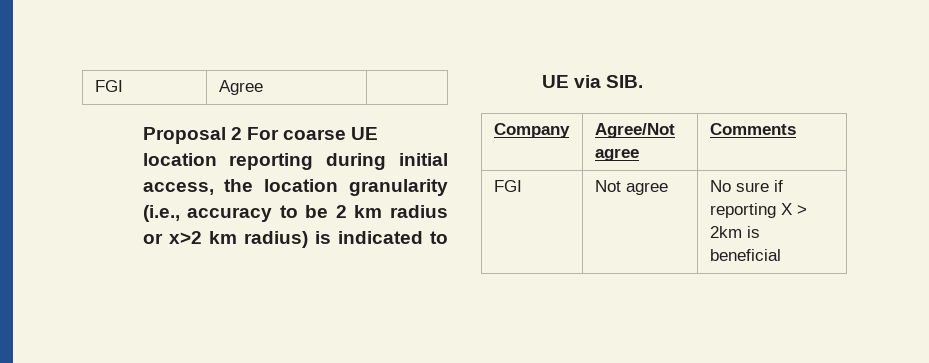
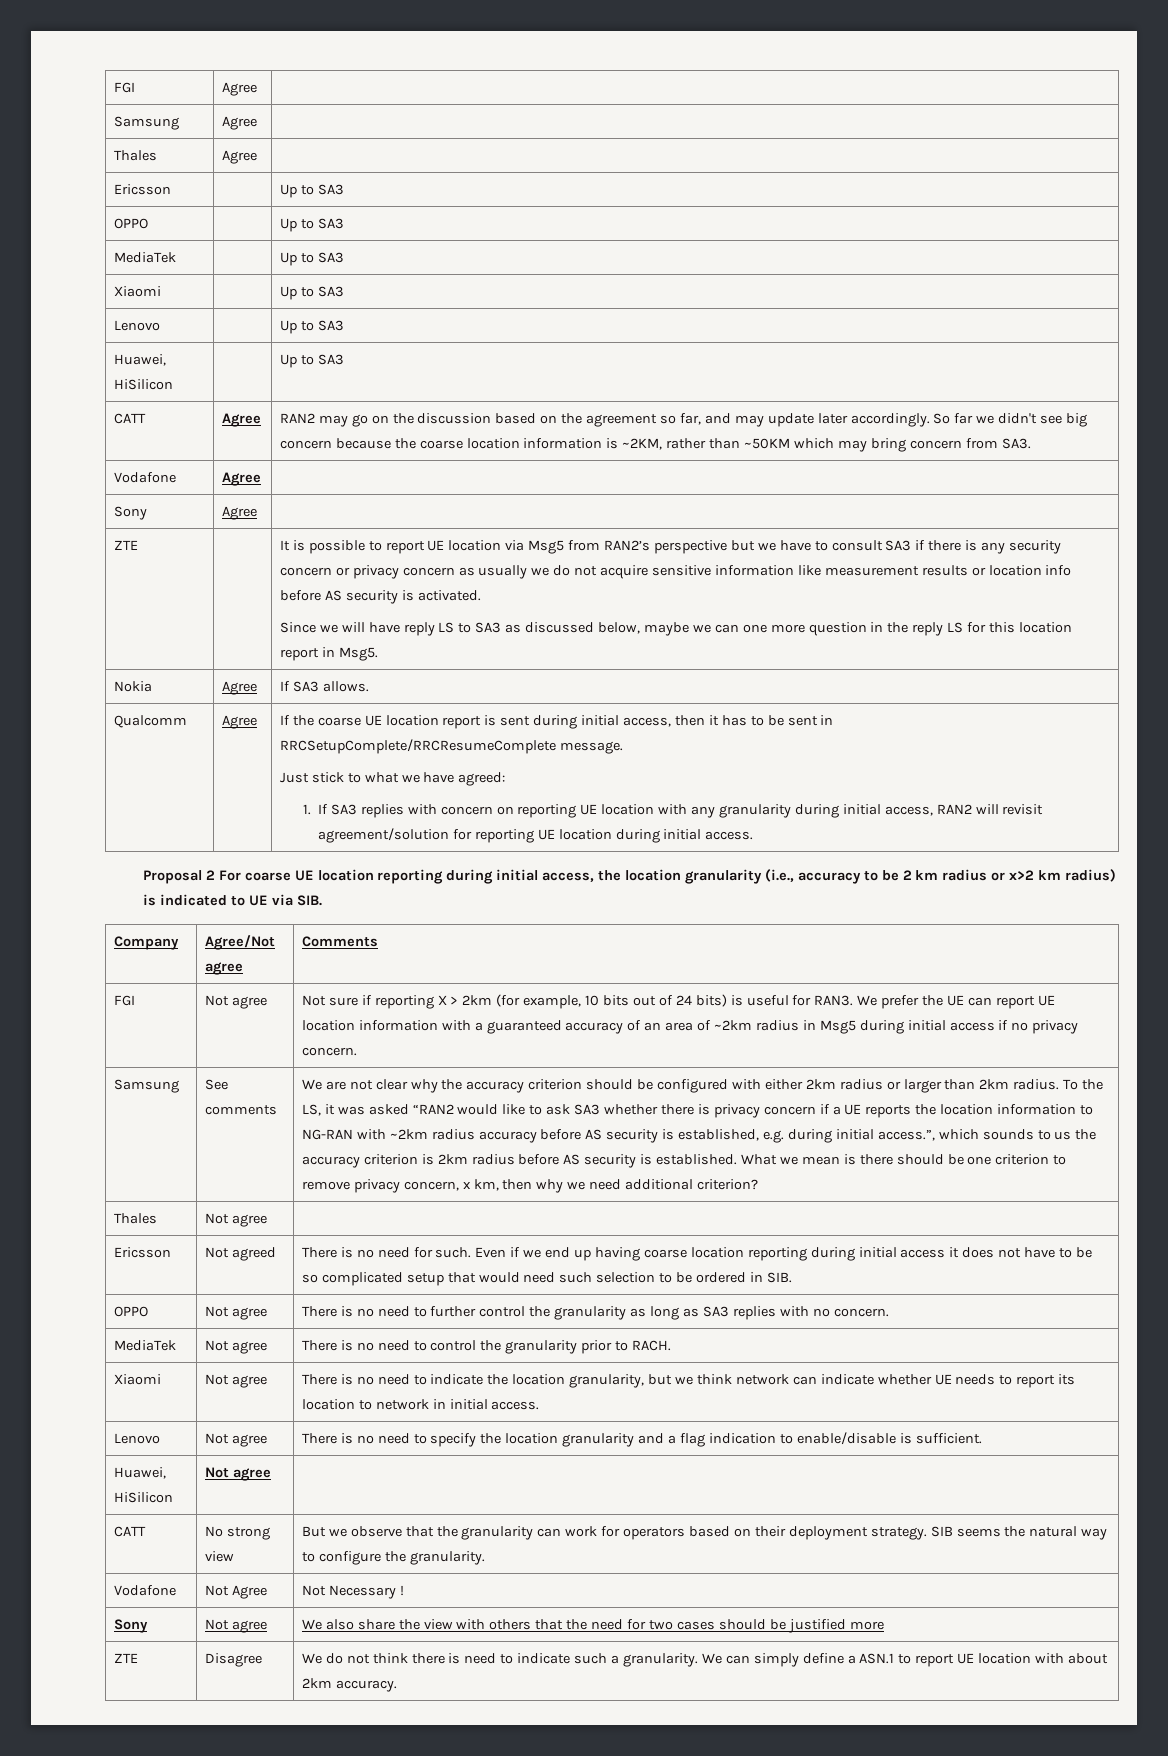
(263, 87) none -> [113,116,179,130] [221,116,257,130] [113,150,157,161] [221,150,257,164] [113,184,171,195] [279,184,344,198] [113,218,148,229] [279,218,344,232] [113,252,176,263] [279,252,344,266] [113,286,161,297] [279,286,344,300] [113,320,160,331] [279,320,344,334] [113,354,166,366] [113,379,173,390] [279,354,344,368] [113,413,146,424] [221,413,261,427] [279,413,1088,427] [279,438,1031,452] [113,472,176,483] [221,472,261,486] [113,506,147,520] [221,506,257,520] [113,540,138,550] [279,540,1062,554] [279,565,1072,579] [279,590,481,604] [279,622,1072,636] [279,647,378,661] [113,681,152,692] [221,681,257,695] [279,681,369,692] [113,715,187,728] [221,715,257,729] [279,715,834,729] [279,739,623,754] [279,772,506,786] [302,804,1044,818] [317,828,754,843] // Samsung | Agree | // Thales | Agree | // Ericsson | | Up to SA3 // OPPO | | Up to SA3 // MediaTek | | Up to SA3 // Xiaomi | | Up to SA3 // Lenovo | | Up to SA3 // Huawei, HiSilicon | | Up to SA3 // CATT | Agree | RAN2 may go on the discussion based on the agreement so far, and may update later accordingly. So far we didn't see big concern because the coarse location information is ~2KM, rather than ~50KM which may bring concern from SA3. // Vodafone | Agree | // Sony | Agree | // ZTE | | It is possible to report UE location via Msg5 from RAN2’s perspective but we have to consult SA3 if there is any security concern or privacy concern as usually we do not acquire sensitive information like measurement results or location info before AS security is activated. // Since we will have reply LS to SA3 as discussed below, maybe we can one more question in the reply LS for this location report in Msg5. // Nokia | Agree | If SA3 allows. // Qualcomm | Agree | If the coarse UE location report is sent during initial access, then it has to be sent in RRCSetupComplete/RRCResumeComplete message. // Just stick to what we have agreed: // 1. If SA3 replies with concern on reporting UE location with any granularity during initial access, RAN2 will revisit agreement/solution for reporting UE location during initial access.
[709,180,731,192] No -> [301,995,326,1006] Not
[746,226,760,238] [709,249,781,261] is beneficial -> [496,994,1055,1009] [301,1020,1079,1034] [301,1047,357,1056] [113,1079,179,1093] [204,1079,228,1090] [204,1105,277,1115] [301,1079,1104,1093] [301,1104,1094,1118] [301,1129,1097,1143] [301,1154,1067,1168] [301,1179,759,1193] [113,1213,157,1224] [204,1213,267,1227] [113,1247,171,1258] [204,1247,276,1261] [301,1247,1092,1261] [301,1272,792,1286] [113,1306,148,1317] [204,1306,267,1320] [301,1306,889,1320] [113,1340,176,1351] [204,1340,267,1354] [301,1340,672,1354] [113,1374,161,1385] [204,1374,267,1388] [301,1374,1076,1388] [301,1399,540,1410] [113,1433,160,1444] [204,1433,267,1447] [301,1432,982,1447] [113,1467,166,1479] [113,1492,173,1503] [204,1467,271,1481] [113,1526,146,1537] [204,1526,270,1540] [204,1551,234,1562] [301,1526,1108,1540] [301,1551,485,1565] [113,1585,176,1596] [204,1585,267,1599] [301,1585,404,1599] [113,1619,148,1633] [204,1619,267,1633] [301,1619,884,1633] [113,1653,138,1663] [204,1653,262,1667] [301,1653,1108,1667] [301,1678,397,1692] (for example, 10 bits out of 24 bits) is useful for RAN3. We prefer the UE can report UE location information with a guaranteed accuracy of an area of ~2km radius in Msg5 during initial access if no privacy concern. // Samsung | See comments | We are not clear why the accuracy criterion should be configured with either 2km radius or larger than 2km radius. To the LS, it was asked “RAN2 would like to ask SA3 whether there is privacy concern if a UE reports the location information to NG-RAN with ~2km radius accuracy before AS security is established, e.g. during initial access.”, which sounds to us the accuracy criterion is 2km radius before AS security is established. What we mean is there should be one criterion to remove privacy concern, x km, then why we need additional criterion? // Thales | Not agree | // Ericsson | Not agreed | There is no need for such. Even if we end up having coarse location reporting during initial access it does not have to be so complicated setup that would need such selection to be ordered in SIB. // OPPO | Not agree | There is no need to further control the granularity as long as SA3 replies with no concern. // MediaTek | Not agree | There is no need to control the granularity prior to RACH. // Xiaomi | Not agree | There is no need to indicate the location granularity, but we think network can indicate whether UE needs to report its location to network in initial access. // Lenovo | Not agree | There is no need to specify the location granularity and a flag indication to enable/disable is sufficient. // Huawei, HiSilicon | Not agree | // CATT | No strong view | But we observe that the granularity can work for operators based on their deployment strategy. SIB seems the natural way to configure the granularity. // Vodafone | Not Agree | Not Necessary ! // Sony | Not agree | We also share the view with others that the need for two cases should be justified more // ZTE | Disagree | We do not think there is need to indicate such a granularity. We can simply define a ASN.1 to report UE location with about 2km accuracy.

